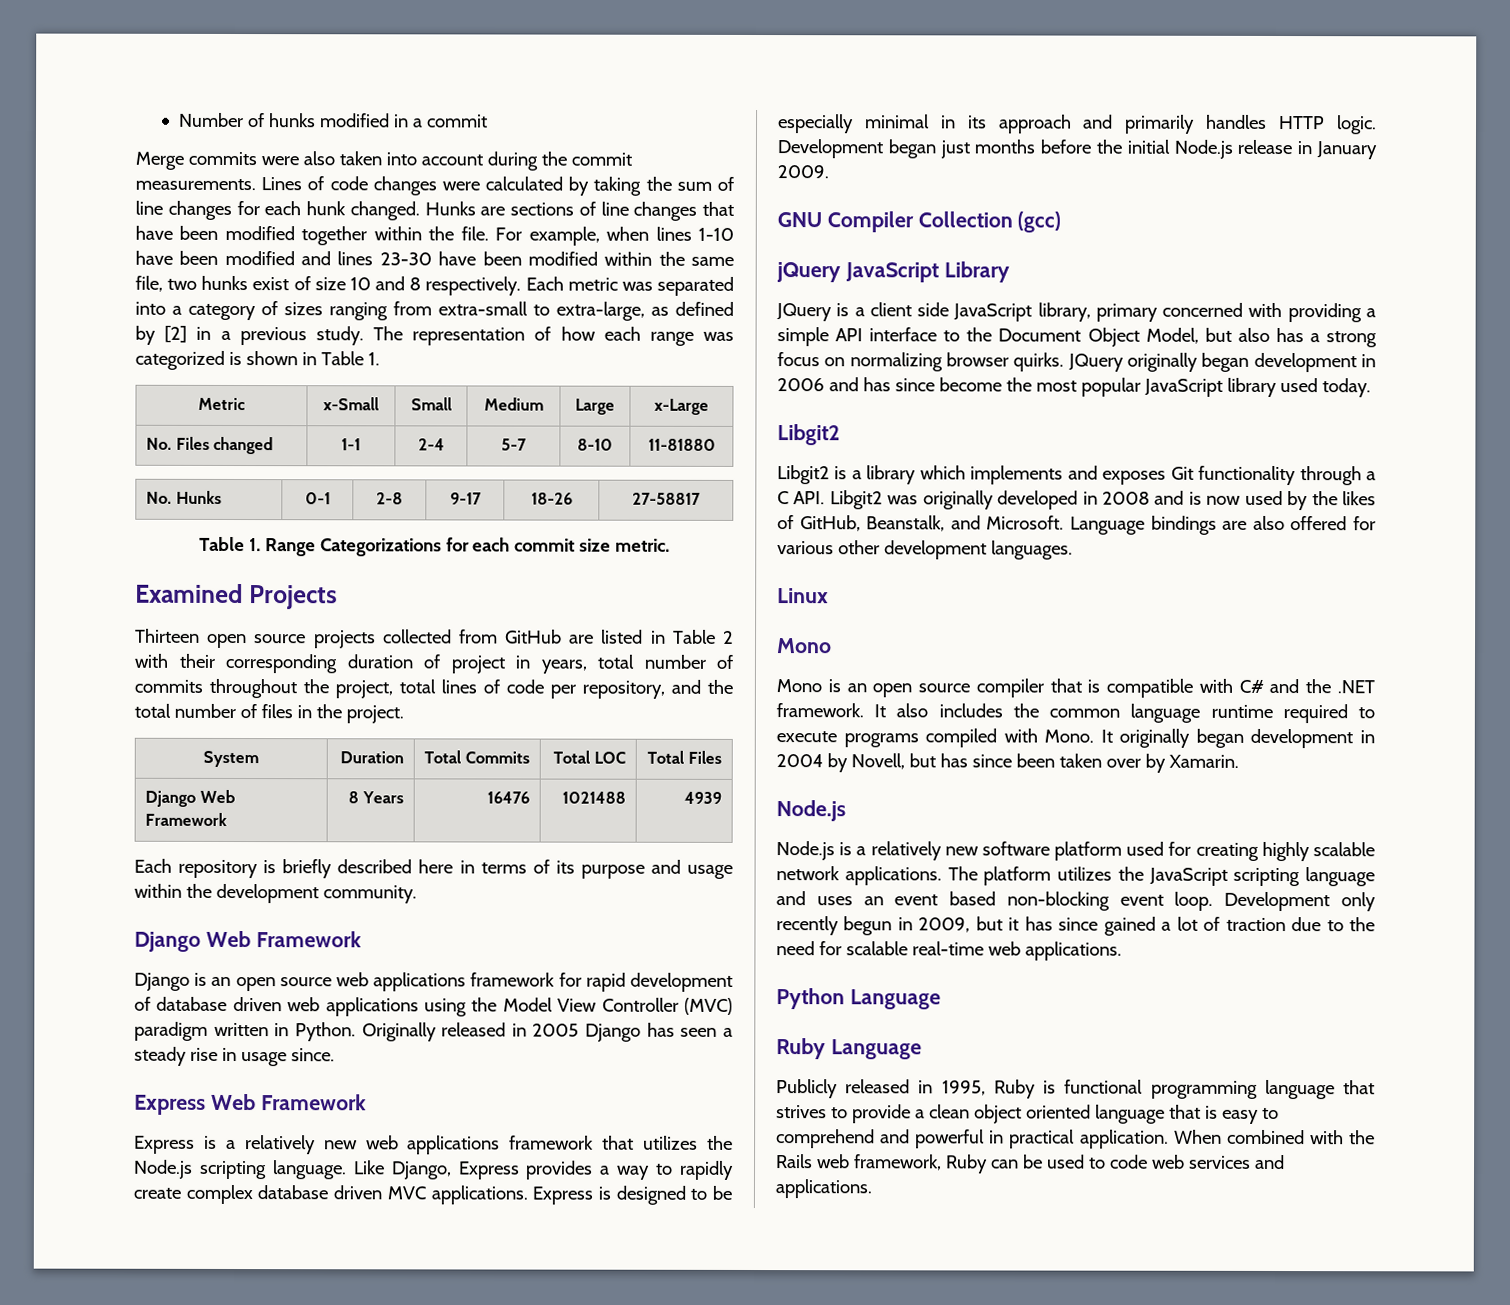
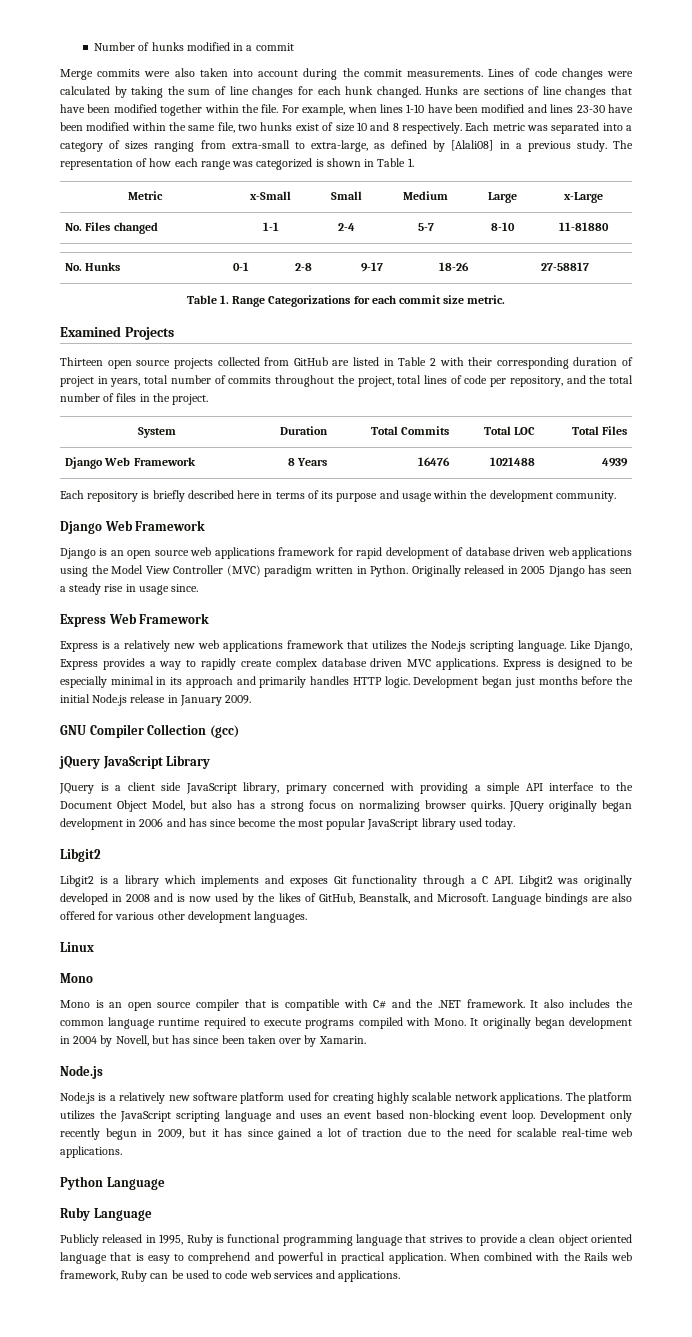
[164,325,188,343] [2] -> [451,140,494,151] [Alali08]

